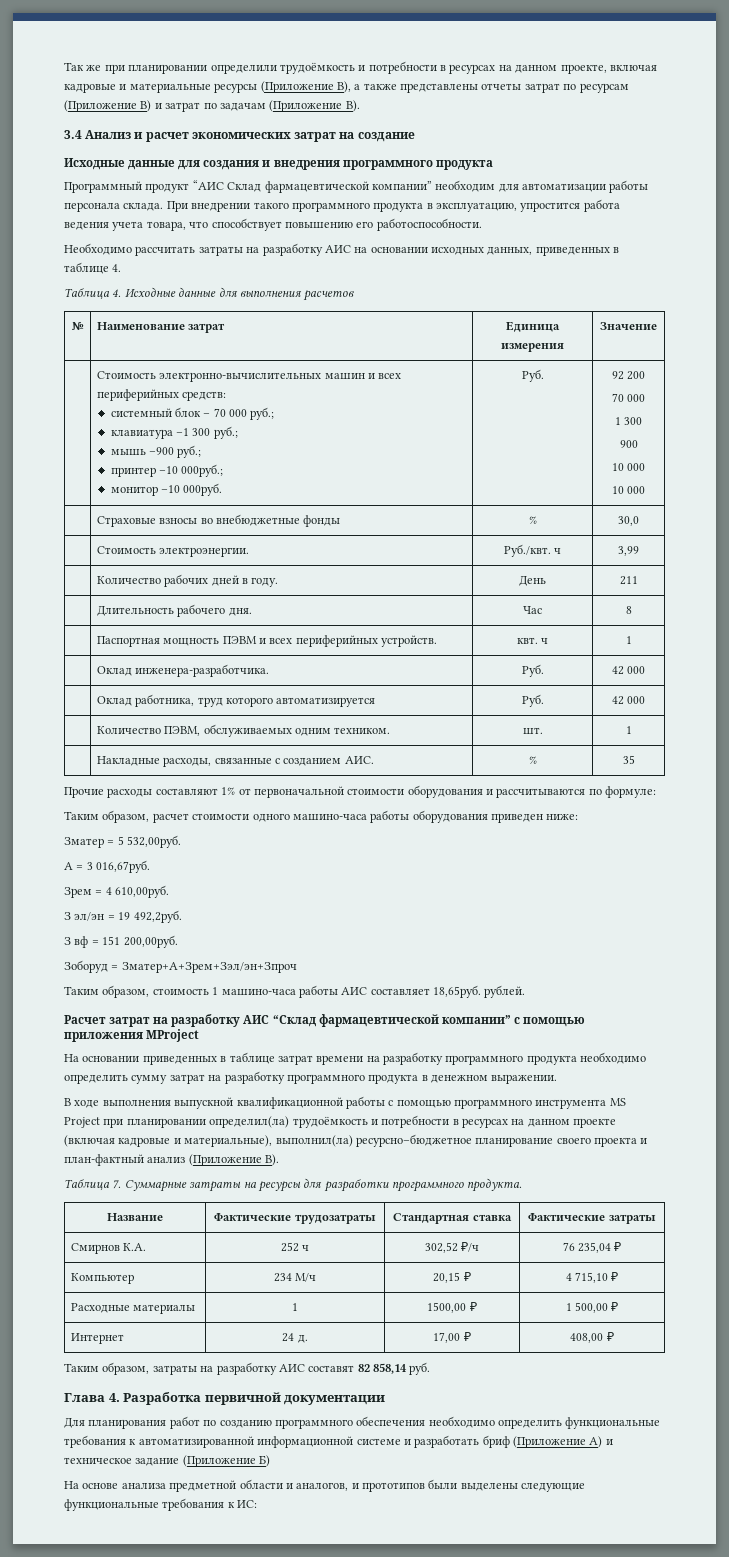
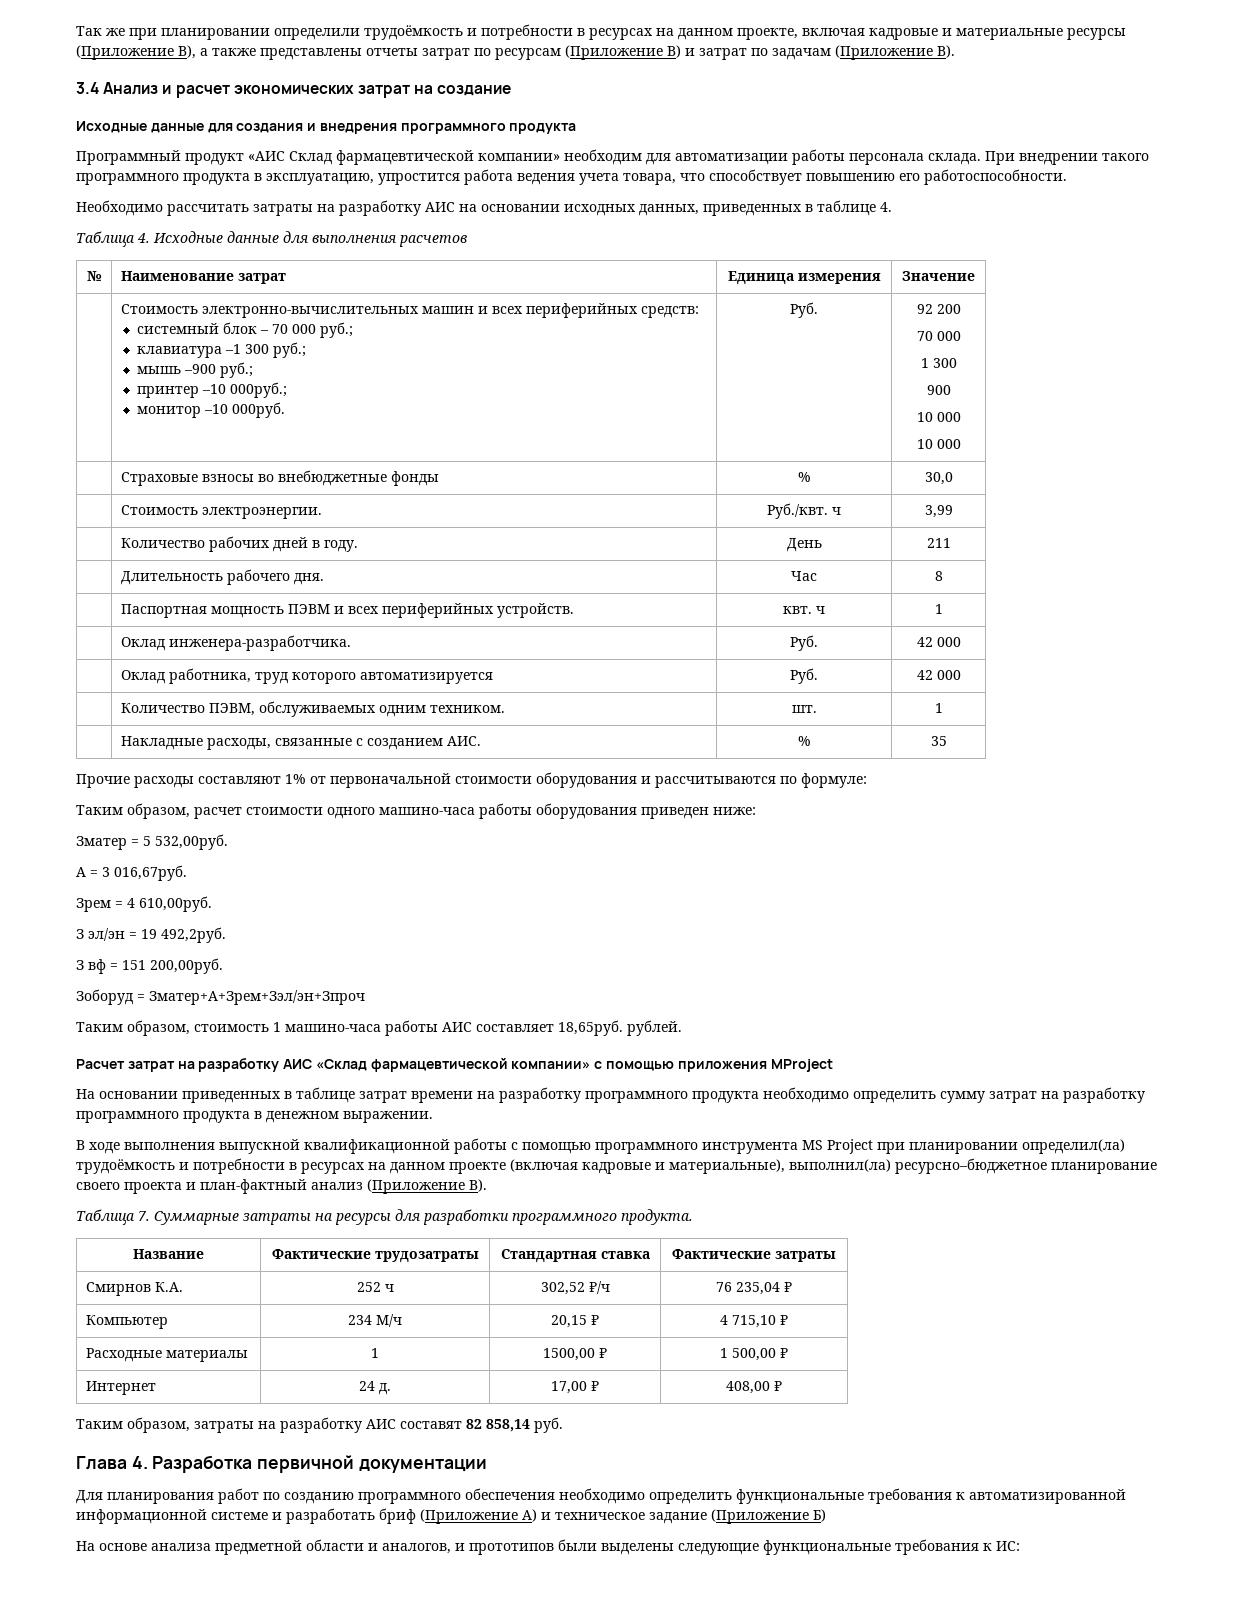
[192,180,224,190] “АИС -> [248,151,285,161] «АИС
[371,181,432,190] компании” -> [478,153,560,161] компании»
[272,1014,511,1027] “Склад фармацевтической компании” -> [315,1058,591,1072] «Склад фармацевтической компании»

